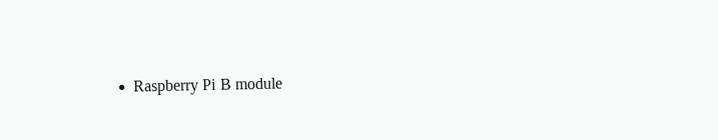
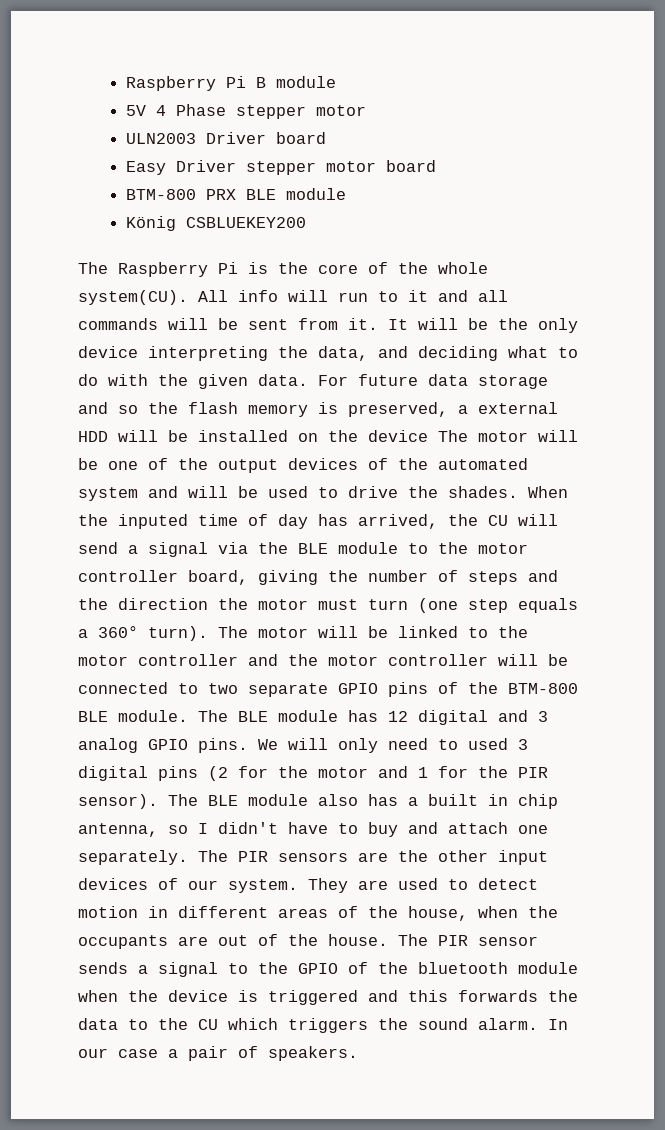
(283, 83) none -> [126,104,367,119] [126,132,327,144] [126,160,437,175] [126,188,347,200] [126,216,307,231] [78,262,488,277] [78,290,508,305] [78,318,578,333] [78,346,578,361] [78,374,548,389] [78,402,558,417] [78,430,578,442] [78,458,528,473] [78,486,568,501] [78,514,558,529] [78,542,528,557] [78,570,558,585] [78,598,578,613] [78,626,528,641] [78,654,568,666] [78,682,578,697] [78,710,548,725] [78,738,528,753] [78,766,548,781] [78,794,558,809] [78,822,548,837] [78,850,548,865] [78,878,538,893] [78,906,558,921] [78,934,538,949] [78,962,578,977] [78,990,578,1005] [78,1018,568,1033] [78,1046,358,1061] // 5V 4 Phase stepper motor // ULN2003 Driver board // Easy Driver stepper motor board // BTM-800 PRX BLE module // König CSBLUEKEY200 // The Raspberry Pi is the core of the whole system(CU). All info will run to it and all commands will be sent from it. It will be the only device interpreting the data, and deciding what to do with the given data. For future data storage and so the flash memory is preserved, a external HDD will be installed on the device The motor will be one of the output devices of the automated system and will be used to drive the shades. When the inputed time of day has arrived, the CU will send a signal via the BLE module to the motor controller board, giving the number of steps and the direction the motor must turn (one step equals a 360° turn). The motor will be linked to the motor controller and the motor controller will be connected to two separate GPIO pins of the BTM-800 BLE module. The BLE module has 12 digital and 3 analog GPIO pins. We will only need to used 3 digital pins (2 for the motor and 1 for the PIR sensor). The BLE module also has a built in chip antenna, so I didn't have to buy and attach one separately. The PIR sensors are the other input devices of our system. They are used to detect motion in different areas of the house, when the occupants are out of the house. The PIR sensor sends a signal to the GPIO of the bluetooth module when the device is triggered and this forwards the data to the CU which triggers the sound alarm. In our case a pair of speakers.

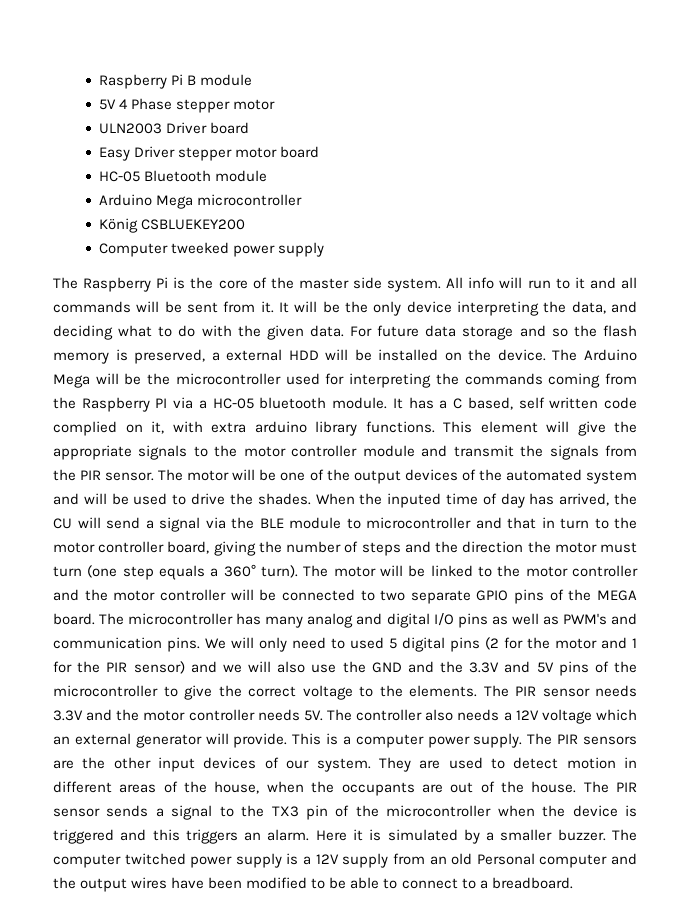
[126,188,347,200] [126,216,307,231] BTM-800 PRX BLE module // König CSBLUEKEY200 -> [99,170,268,182] [99,194,303,209] [99,218,246,233] [99,242,325,257] HC-05 Bluetooth module // Arduino Mega microcontroller // König CSBLUEKEY200 // Computer tweeked power supply
[438,262,488,274] [78,290,188,305] whole system(CU). -> [298,277,442,292] master side system.
[368,430,428,442] device -> [497,349,638,361] [53,373,638,388] [53,397,638,412] [53,421,637,436] [53,445,637,460] [53,469,155,481] device. The Arduino Mega will be the microcontroller used for interpreting the commands coming from the Raspberry PI via a HC-05 bluetooth module. It has a C based, self written code complied on it, with extra arduino library functions. This element will give the appropriate signals to the motor controller module and transmit the signals from the PIR sensor.
(428, 548) none -> [366,517,609,529] microcontroller and that in turn to
[508,683,578,694] [78,710,548,725] [78,738,188,753] BTM-800 BLE module. The BLE module has 12 digital and 3 analog GPIO -> [597,590,638,601] [53,613,637,628] [53,637,162,649] MEGA board. The microcontroller has many analog and digital I/O pins as well as PWM's and communication
[518,739,528,750] 3 -> [389,638,397,649] 5
[78,794,558,809] [78,822,548,837] [78,850,188,865] sensor). The BLE module also has a built in chip antenna, so I didn't have to buy and attach one separately. -> [133,661,637,676] [53,685,637,700] [53,709,638,724] [53,733,523,748] sensor) and we will also use the GND and the 3.3V and 5V pins of the microcontroller to give the correct voltage to the elements. The PIR sensor needs 3.3V and the motor controller needs 5V. The controller also needs a 12V voltage which an external generator will provide. This is a computer power supply.
[298,962,578,974] GPIO of the bluetooth module -> [271,805,492,820] TX3 pin of the microcontroller
[458,990,578,1002] [78,1018,568,1033] [78,1046,358,1061] forwards the data to the CU which triggers the sound alarm. In our case a pair of speakers. -> [185,829,637,844] [53,853,638,868] [53,877,573,892] triggers an alarm. Here it is simulated by a smaller buzzer. The computer twitched power supply is a 12V supply from an old Personal computer and the output wires have been modified to be able to connect to a breadboard.

